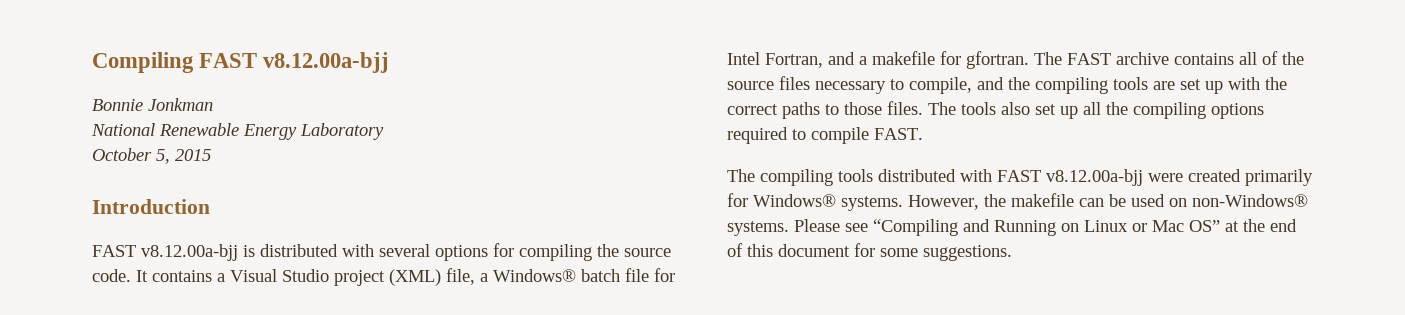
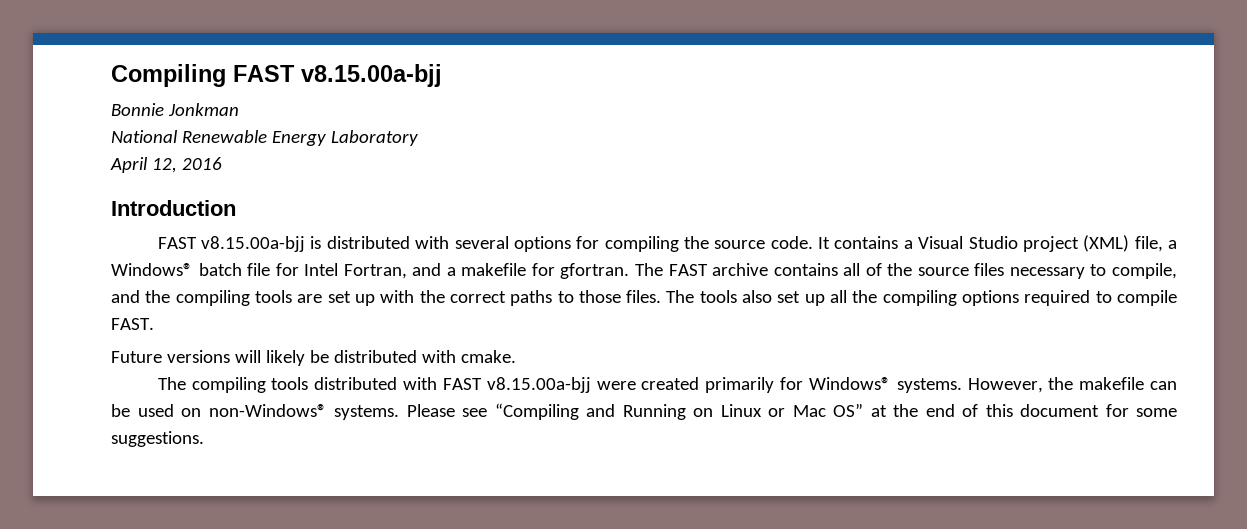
[263,52,390,73] v8.12.00a-bjj -> [301,64,442,87] v8.15.00a-bjj
[92,148,211,164] October 5, 2015 -> [110,157,222,173] April 12, 2016
[141,244,238,261] v8.12.00a-bjj -> [201,236,306,252] v8.15.00a-bjj
(923, 134) none -> [111,350,516,366] // Future versions will likely be distributed with cmake.
[1046,169,1143,186] v8.12.00a-bjj -> [486,377,591,393] v8.15.00a-bjj

